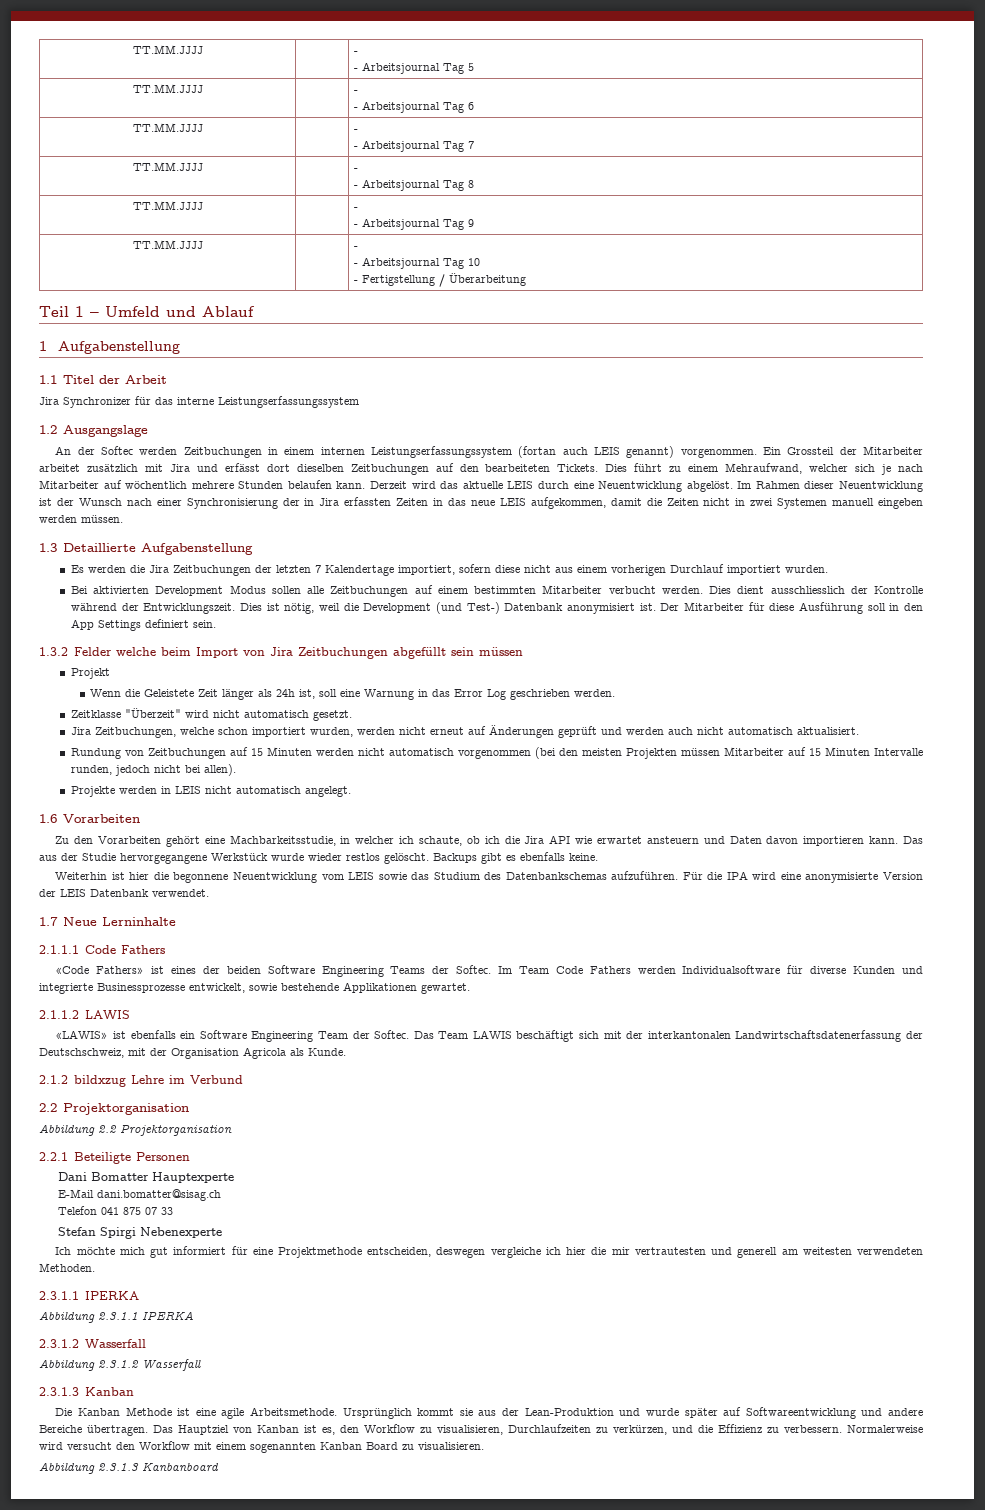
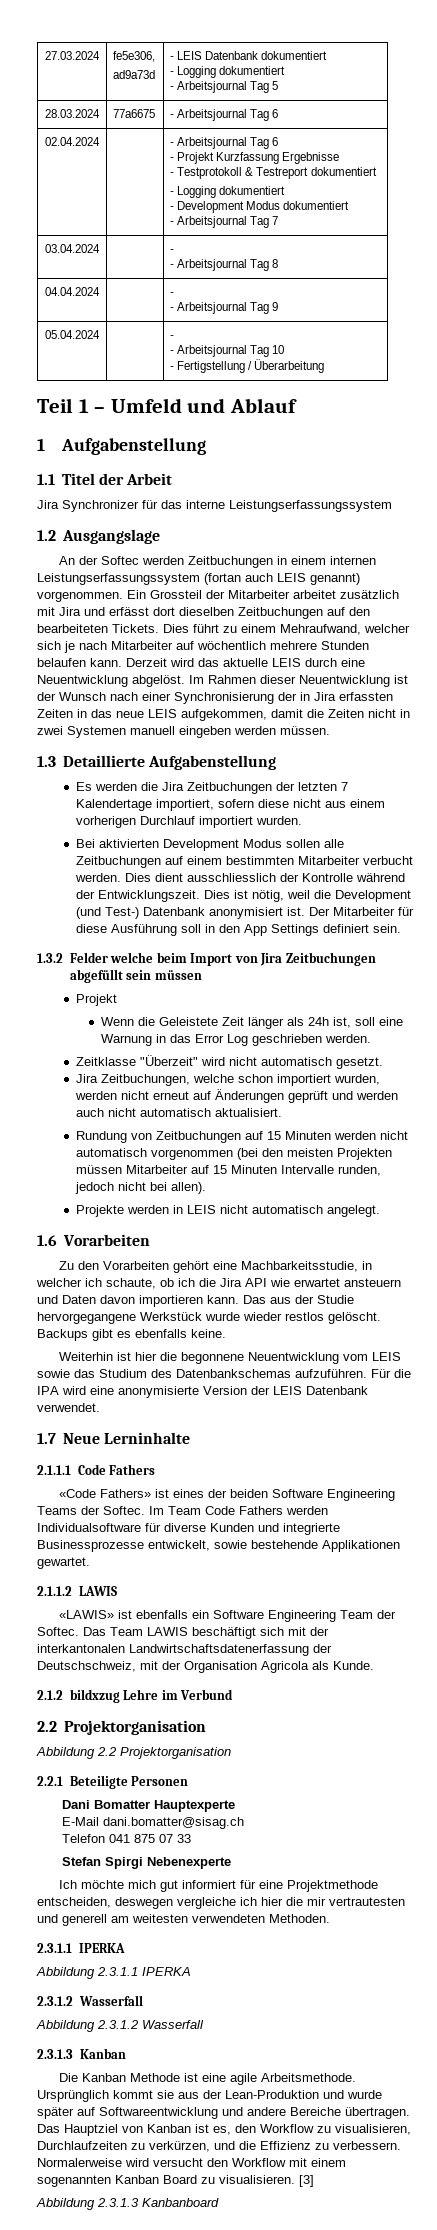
[132,45,203,54] [353,51,358,54] TT.MM.JJJJ | | - -> [45,51,100,60] [113,51,156,62] [113,70,156,79] [170,51,328,60] [170,66,286,78] 27.03.2024 | fe5e306, // ad9a73d | - LEIS Datenbank dokumentiert // - Logging dokumentiert
[132,84,203,93] [353,90,358,93] [353,101,474,113] [132,123,203,132] [353,129,358,132] TT.MM.JJJJ | | - // - Arbeitsjournal Tag 6 // TT.MM.JJJJ | | - -> [45,109,100,118] [113,109,156,118] [170,109,279,121] [45,137,100,146] [170,137,279,149] [170,152,340,164] [170,167,377,179] [170,186,286,198] [170,201,350,213] 28.03.2024 | 77a6675 | - Arbeitsjournal Tag 6 // 02.04.2024 | | - Arbeitsjournal Tag 6 // - Projekt Kurzfassung Ergebnisse // - Testprotokoll & Testreport dokumentiert // - Logging dokumentiert // - Development Modus dokumentiert
[132,162,203,171] TT.MM.JJJJ -> [45,244,100,253] 03.04.2024
[132,201,203,210] TT.MM.JJJJ -> [45,287,100,296] 04.04.2024
[132,240,203,249] TT.MM.JJJJ -> [45,330,100,339] 05.04.2024
(484, 1446) none -> [299,2175,314,2187] [3]

